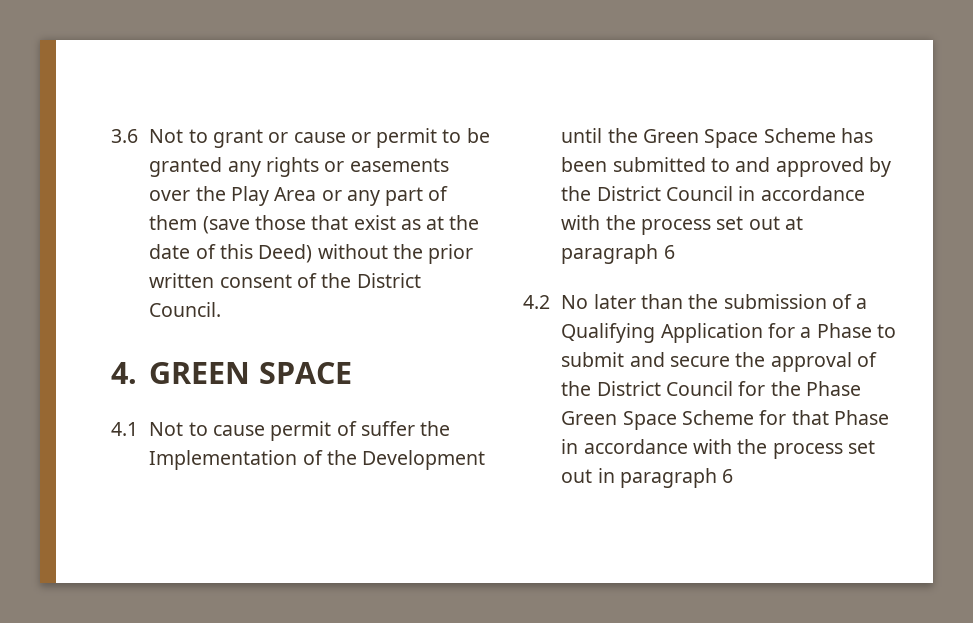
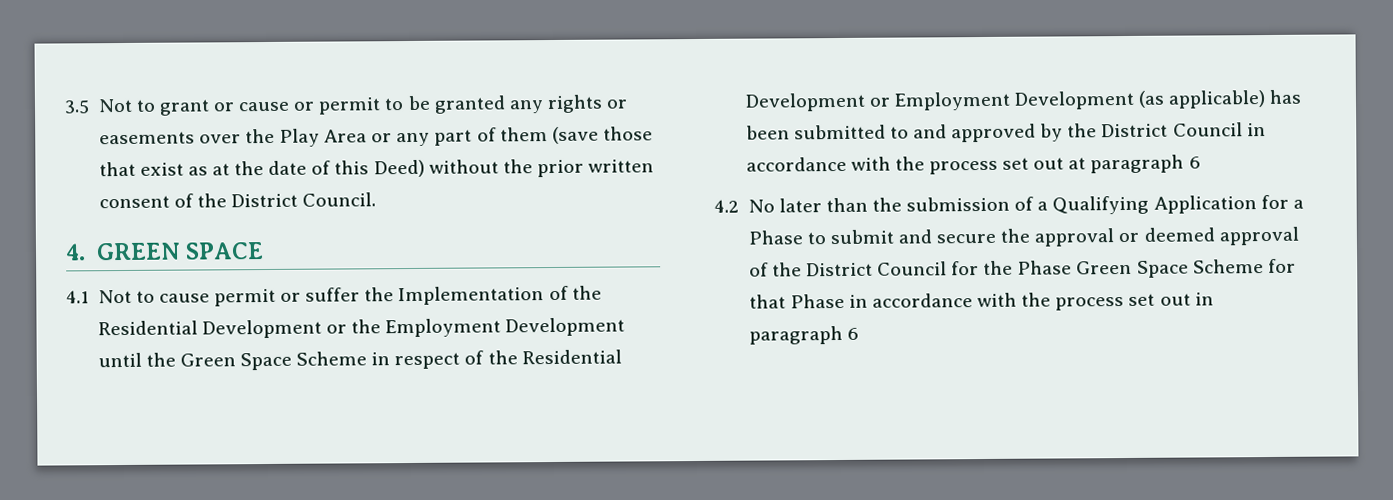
[111,129,138,143] 3.6 -> [64,100,90,114] 3.5
[336,421,357,436] of -> [280,292,302,302] or
(358, 457) none -> [97,318,502,339] Residential Development or the Employment
(836, 135) none -> [371,349,622,370] [744,90,1267,112] in respect of the Residential Development or Employment Development (as applicable)
(852, 362) none -> [1118,226,1299,246] or deemed approval

